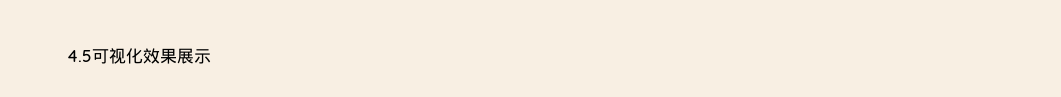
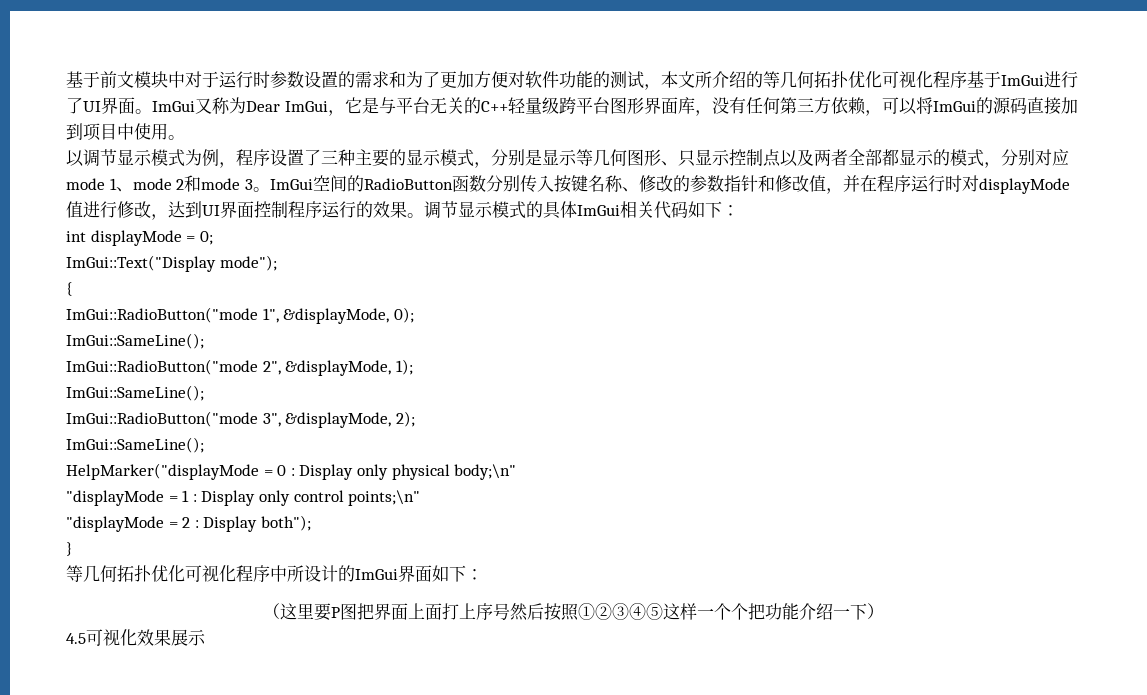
(67, 56) none -> [66,71,1078,90] [66,97,1078,116] [66,123,185,141] [66,149,1069,168] [66,175,1070,194] [66,201,739,220] [66,230,213,246] [66,255,277,272] [66,282,73,296] [66,307,414,324] [66,333,204,349] [66,359,413,376] [66,385,204,401] [66,411,415,428] [66,437,204,453] [66,463,517,480] [66,490,421,506] [66,515,311,532] [66,542,73,556] [66,565,483,582] [263,603,884,621] 基于前文模块中对于运行时参数设置的需求和为了更加方便对软件功能的测试，本文所介绍的等几何拓扑优化可视化程序基于ImGui进行了UI界面。ImGui又称为Dear ImGui，它是与平台无关的C++轻量级跨平台图形界面库，没有任何第三方依赖，可以将ImGui的源码直接加到项目中使用。 // 以调节显示模式为例，程序设置了三种主要的显示模式，分别是显示等几何图形、只显示控制点以及两者全部都显示的模式，分别对应mode 1、mode 2和mode 3。ImGui空间的RadioButton函数分别传入按键名称、修改的参数指针和修改值，并在程序运行时对displayMode值进行修改，达到UI界面控制程序运行的效果。调节显示模式的具体ImGui相关代码如下： // int displayMode = 0; // ImGui::Text("Display mode"); // { // ImGui::RadioButton("mode 1", &displayMode, 0); // ImGui::SameLine(); // ImGui::RadioButton("mode 2", &displayMode, 1); // ImGui::SameLine(); // ImGui::RadioButton("mode 3", &displayMode, 2); // ImGui::SameLine(); // HelpMarker("displayMode = 0 : Display only physical body;\n" // "displayMode = 1 : Display only control points;\n" // "displayMode = 2 : Display both"); // } // 等几何拓扑优化可视化程序中所设计的ImGui界面如下： // （这里要P图把界面上面打上序号然后按照①②③④⑤这样一个个把功能介绍一下） //

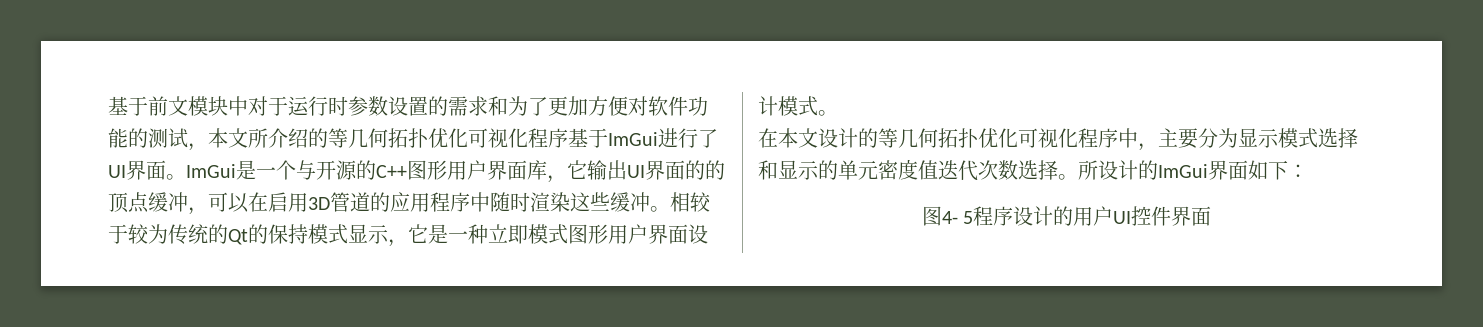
[195,97,1078,116] [66,123,185,141] [66,149,1069,168] [66,175,1070,194] [66,201,739,220] [66,230,213,246] [66,255,277,272] [66,282,73,296] [66,307,414,324] [66,333,204,349] [66,359,413,376] [66,385,204,401] [66,411,415,428] [66,437,204,453] [66,463,517,480] [66,490,421,506] [66,515,311,532] [66,542,73,556] 又称为Dear ImGui，它是与平台无关的C++轻量级跨平台图形界面库，没有任何第三方依赖，可以将ImGui的源码直接加到项目中使用。 // 以调节显示模式为例，程序设置了三种主要的显示模式，分别是显示等几何图形、只显示控制点以及两者全部都显示的模式，分别对应mode 1、mode 2和mode 3。ImGui空间的RadioButton函数分别传入按键名称、修改的参数指针和修改值，并在程序运行时对displayMode值进行修改，达到UI界面控制程序运行的效果。调节显示模式的具体ImGui相关代码如下： // int displayMode = 0; // ImGui::Text("Display mode"); // { // ImGui::RadioButton("mode 1", &displayMode, 0); // ImGui::SameLine(); // ImGui::RadioButton("mode 2", &displayMode, 1); // ImGui::SameLine(); // ImGui::RadioButton("mode 3", &displayMode, 2); // ImGui::SameLine(); // HelpMarker("displayMode = 0 : Display only physical body;\n" // "displayMode = 1 : Display only control points;\n" // "displayMode = 2 : Display both"); // } // -> [236,160,725,183] [108,192,711,215] [108,224,708,247] [758,96,838,116] [758,128,878,148] 是一个与开源的C++图形用户界面库，它输出UI界面的的顶点缓冲，可以在启用3D管道的应用程序中随时渲染这些缓冲。相较于较为传统的Qt的保持模式显示，它是一种立即模式图形用户界面设计模式。 // 在本文设计的
(287, 573) none -> [1138,128,1358,151] [758,159,1078,181] ，主要分为显示模式选择和显示的单元密度值迭代次数选择。
[263,603,884,621] [66,629,206,646] （这里要P图把界面上面打上序号然后按照①②③④⑤这样一个个把功能介绍一下） // 4.5可视化效果展示 -> [921,206,1212,226] 图4- 5程序设计的用户UI控件界面

